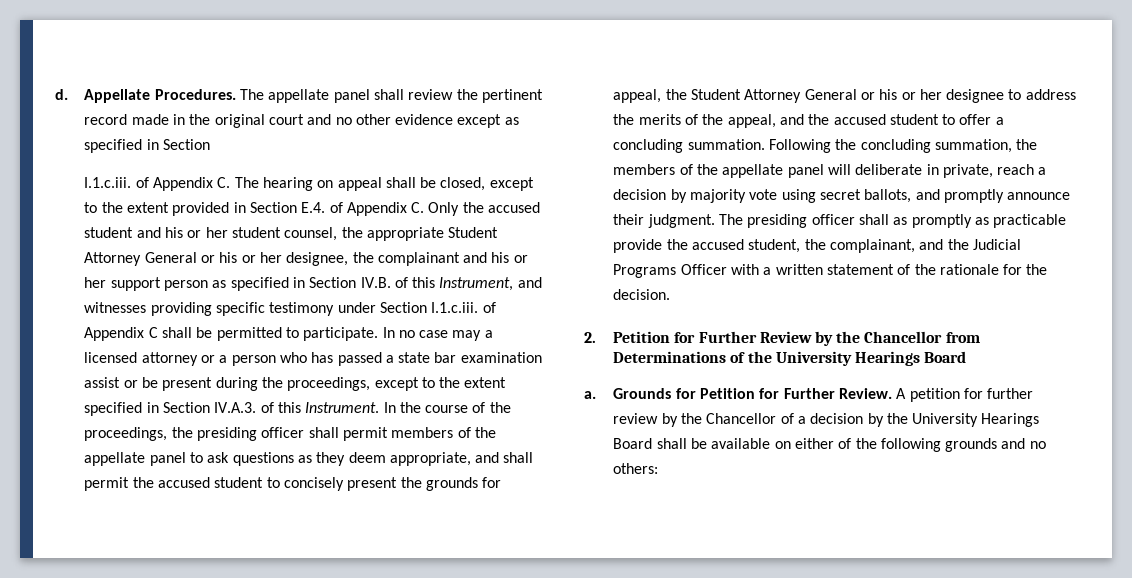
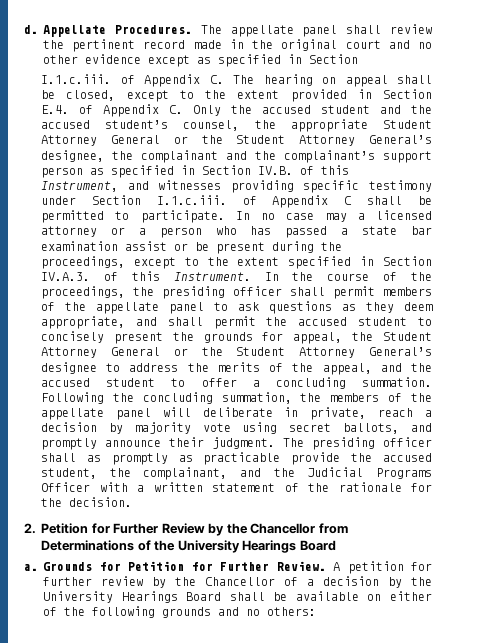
[164,227,281,238] his or her student -> [411,105,433,114] [41,120,169,129] the accused student’s
[219,252,282,263] his or her -> [201,135,432,146] the Student Attorney General’s
[491,252,528,263] [84,277,107,288] his or her -> [255,150,376,163] the complainant’s
[879,89,942,100] his or her -> [201,347,432,358] the Student Attorney General’s

